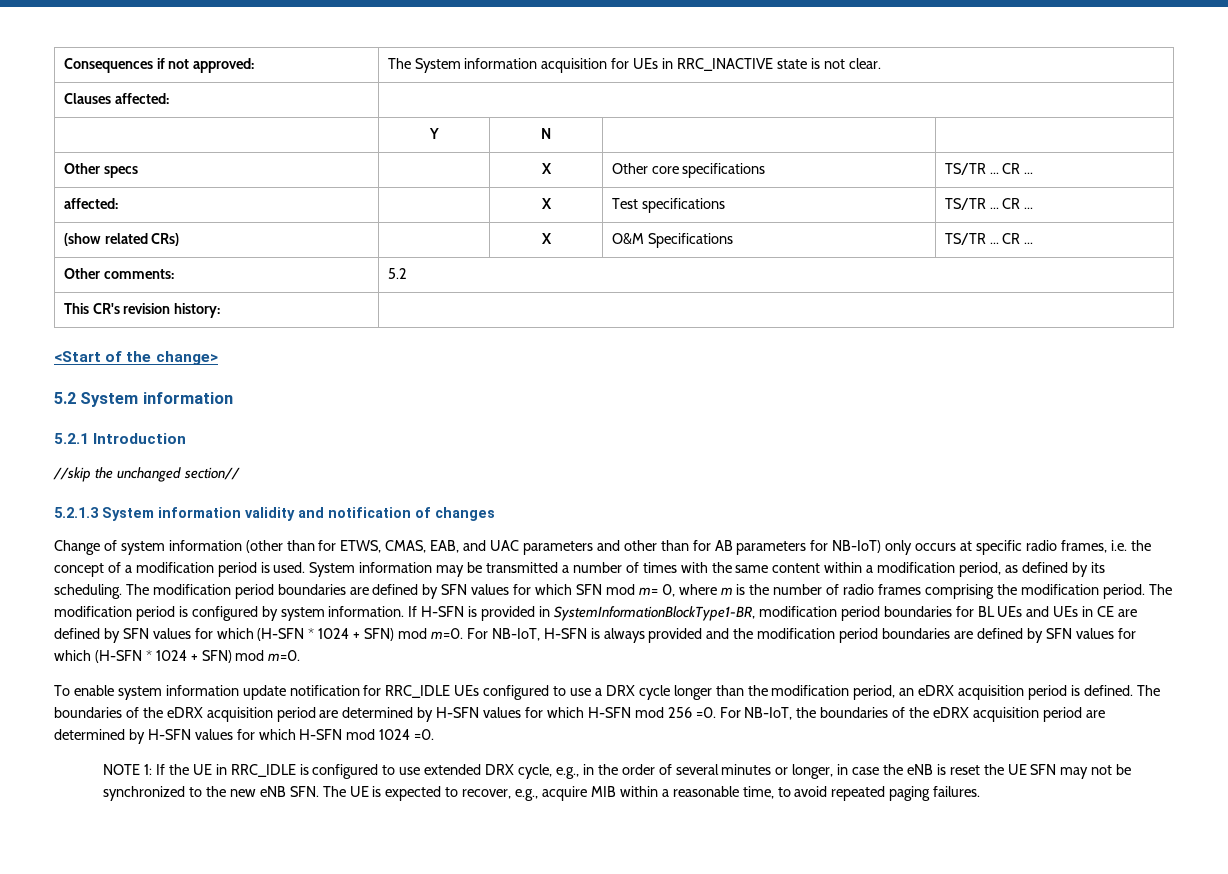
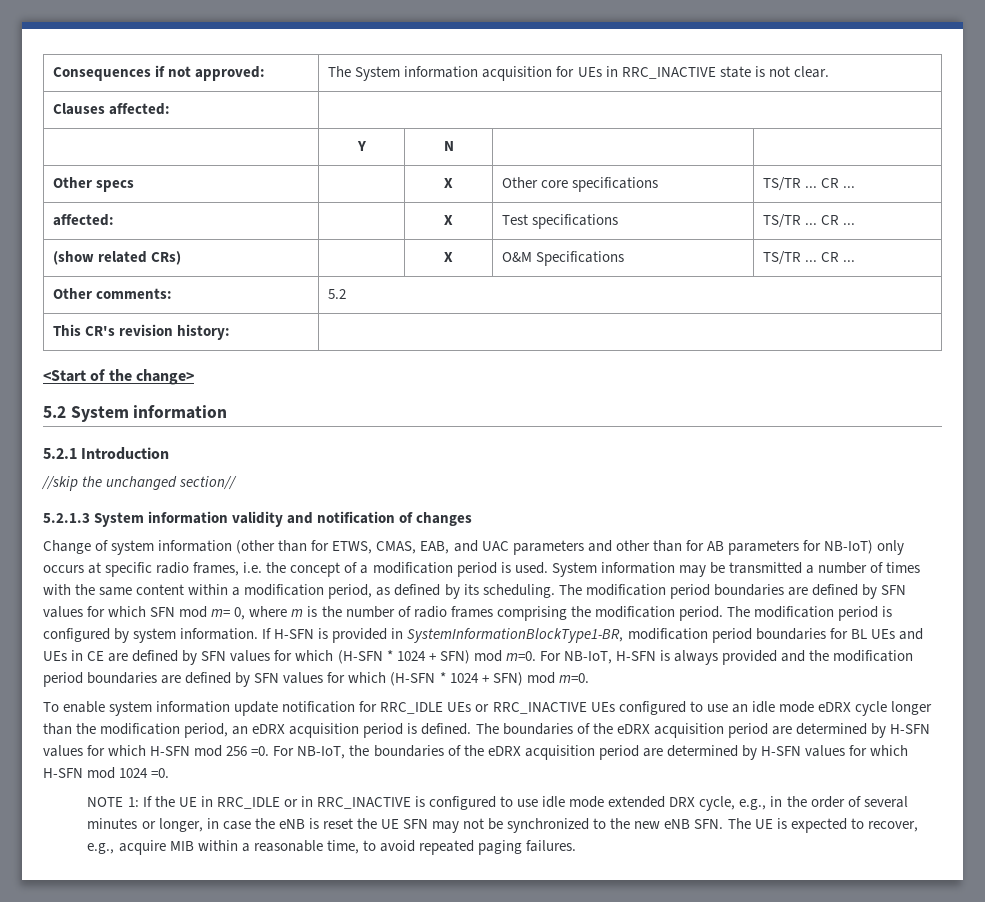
[483,685,635,700] configured to use a DRX -> [475,701,851,715] or RRC_INACTIVE UEs configured to use an idle mode eDRX
(296, 770) none -> [283,796,411,809] or in RRC_INACTIVE
(421, 771) none -> [542,796,605,808] idle mode

